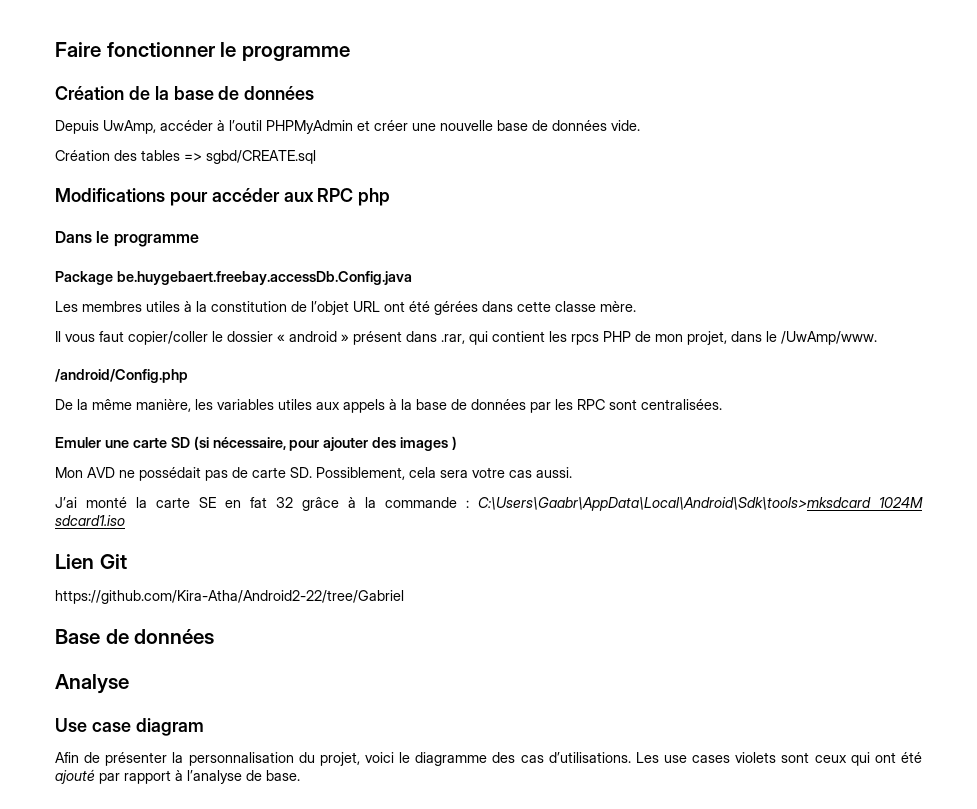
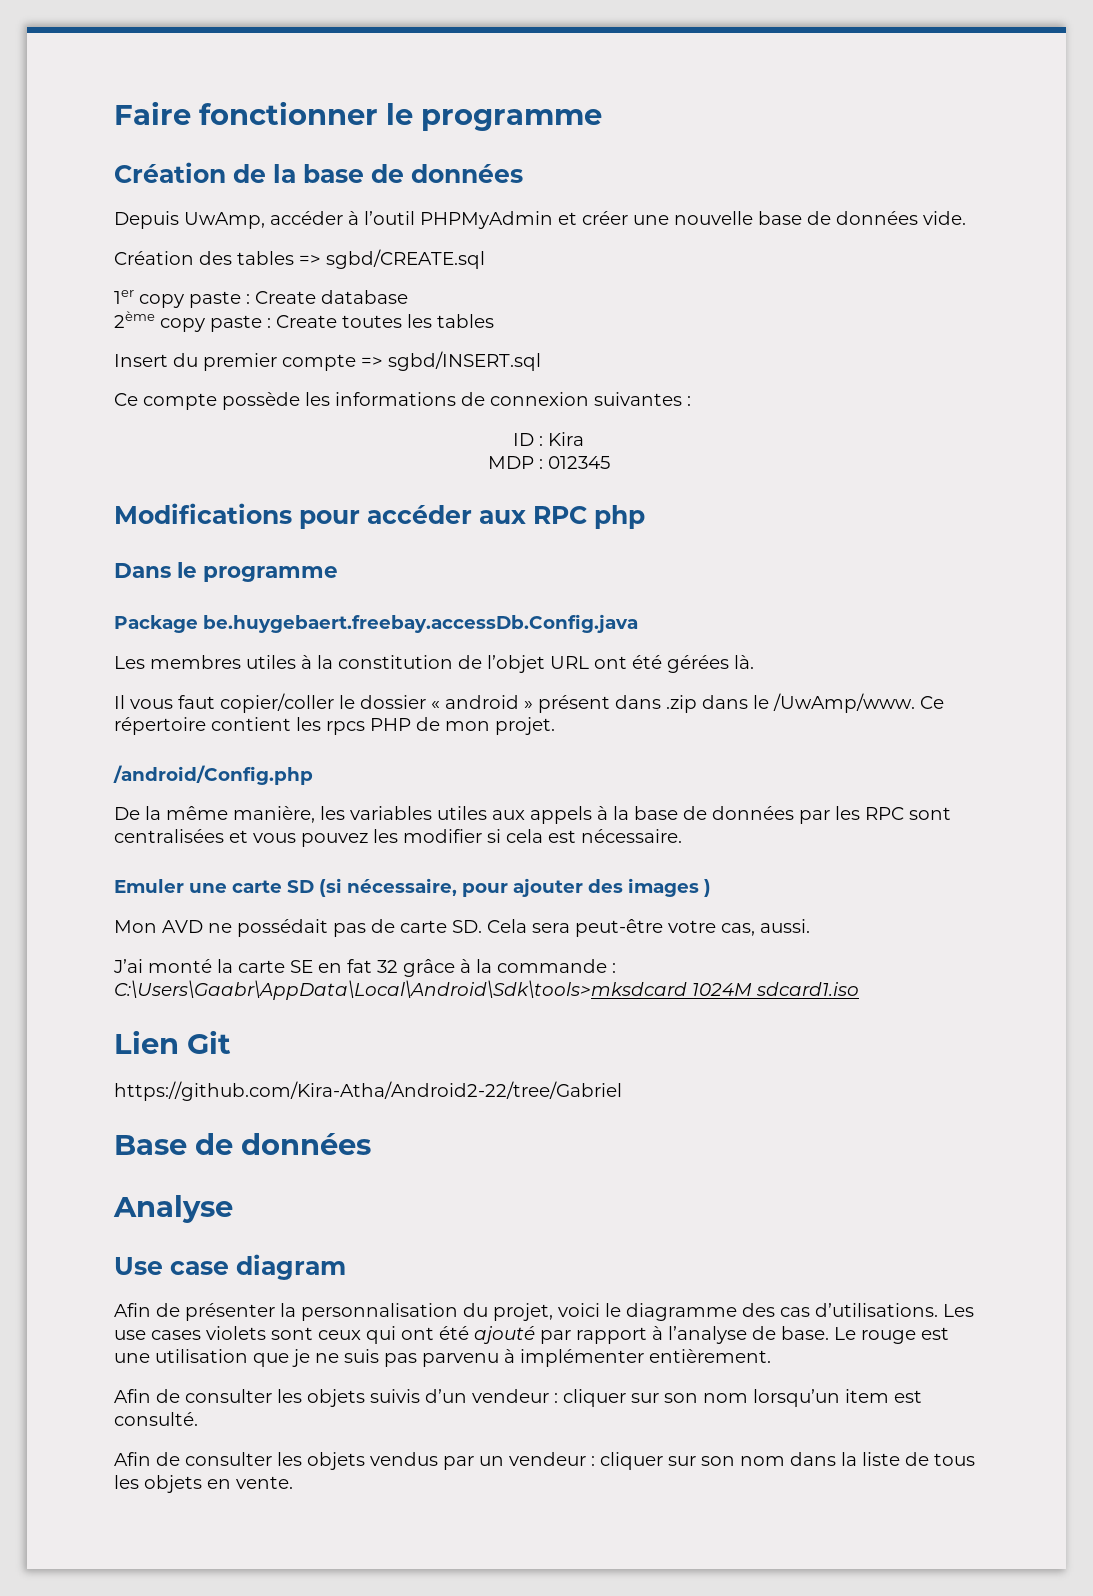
(316, 157) none -> [114,290,408,308] [114,311,494,332] [114,351,541,371] [114,392,691,410] [513,432,584,446] [487,456,610,469] // 1er copy paste : Create database // 2ème copy paste : Create toutes les tables // Insert du premier compte => sgbd/INSERT.sql // Ce compte possède les informations de connexion suivantes : // ID : Kira // MDP : 012345
[482,301,636,312] dans cette classe mère. -> [734,655,754,669] là.
[441,331,488,345] .rar, qui -> [666,693,944,713] [114,717,206,735] .zip dans le /UwAmp/www. Ce répertoire
[687,331,877,345] projet, dans le /UwAmp/www. -> [495,717,555,735] projet.
[641,399,722,410] centralisées. -> [114,829,682,847] centralisées et vous pouvez les modifier si cela est nécessaire.
[316,467,532,480] Possiblement, cela sera votre cas -> [487,919,755,937] Cela sera peut-être votre cas,
(300, 775) none -> [834,1327,949,1344] [114,1349,771,1367] [114,1389,922,1407] [114,1412,198,1426] [114,1452,975,1470] [114,1475,293,1493] Le rouge est une utilisation que je ne suis pas parvenu à implémenter entièrement. // Afin de consulter les objets suivis d’un vendeur : cliquer sur son nom lorsqu’un item est consulté. // Afin de consulter les objets vendus par un vendeur : cliquer sur son nom dans la liste de tous les objets en vente.

